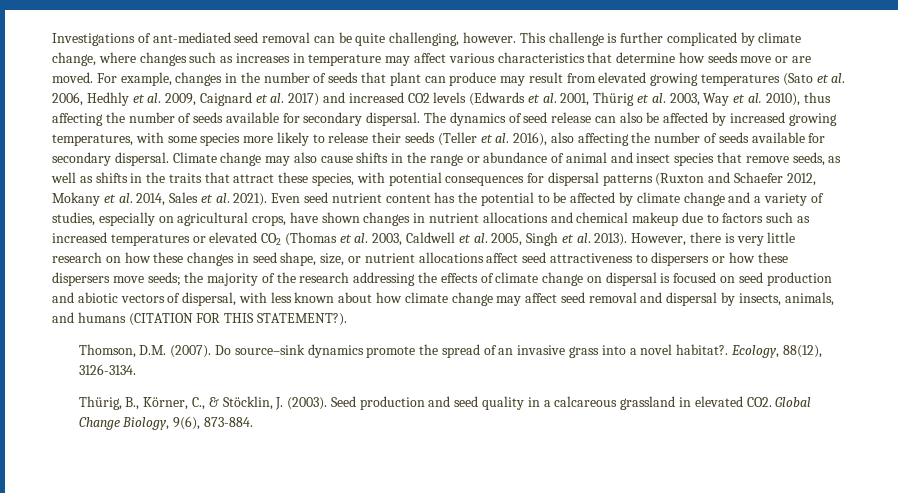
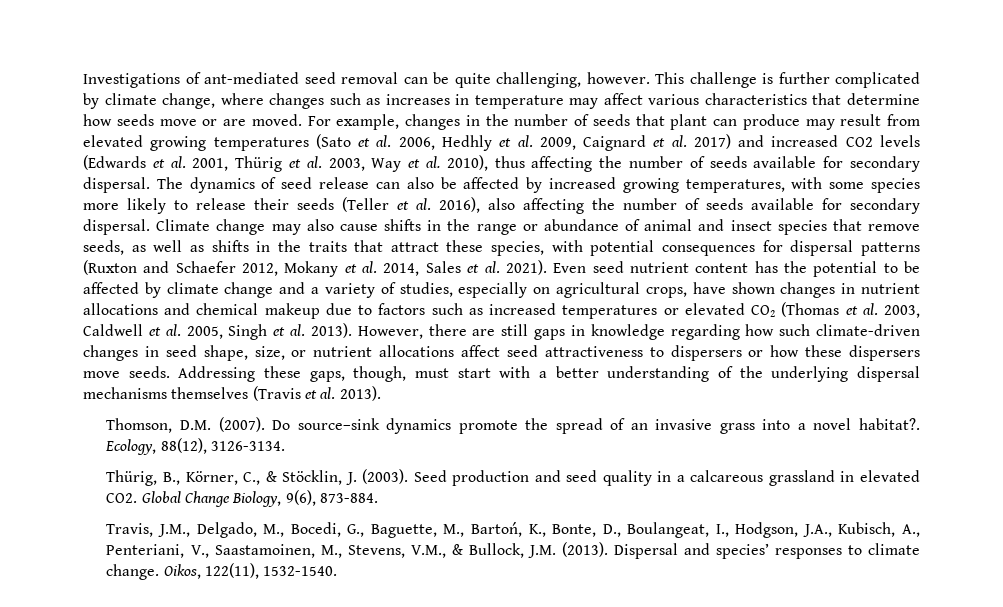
[724,232,796,246] [52,252,184,263] is very little research on how these -> [472,324,920,340] are still gaps in knowledge regarding how such climate-driven
[147,272,832,286] [52,292,834,306] [52,312,347,326] seeds; the majority of the research addressing the effects of climate change on dispersal is focused on seed production and abiotic vectors of dispersal, with less known about how climate change may affect seed removal and dispersal by insects, animals, and humans (CITATION FOR THIS STATEMENT?). -> [128,366,920,382] [83,386,381,401] seeds. Addressing these gaps, though, must start with a better understanding of the underlying dispersal mechanisms themselves (Travis et al. 2013).
(254, 422) none -> [106,522,921,538] [106,542,921,559] [106,563,338,580] // Travis, J.M., Delgado, M., Bocedi, G., Baguette, M., Bartoń, K., Bonte, D., Boulangeat, I., Hodgson, J.A., Kubisch, A., Penteriani, V., Saastamoinen, M., Stevens, V.M., & Bullock, J.M. (2013). Dispersal and species’ responses to climate change. Oikos, 122(11), 1532-1540.

